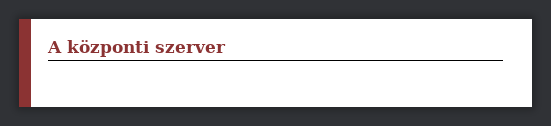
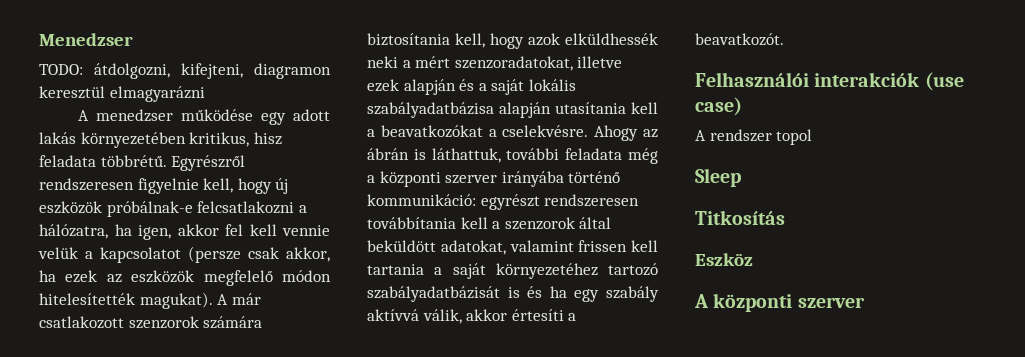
(47, 47) none -> [39,33,133,46] [39,63,331,79] [39,86,205,102] [77,109,330,125] [39,132,282,148] [39,155,246,171] [39,178,289,194] [39,201,307,217] [39,224,330,240] [38,246,330,263] [39,270,331,286] [39,292,261,309] [39,316,263,329] [367,33,658,49] [367,56,623,71] [367,79,576,95] [367,102,658,118] [367,125,658,141] [367,148,658,164] [367,171,621,187] [367,194,640,210] [367,217,612,230] [367,240,658,255] [367,263,658,279] [367,286,659,302] [367,309,577,324] [695,33,784,46] [695,72,964,91] [695,97,742,116] [695,129,813,145] [695,168,741,187] [695,210,785,225] [695,253,753,266] Menedzser // TODO: átdolgozni, kifejteni, diagramon keresztül elmagyarázni // A menedzser működése egy adott lakás környezetében kritikus, hisz feladata többrétű. Egyrészről rendszeresen figyelnie kell, hogy új eszközök próbálnak-e felcsatlakozni a hálózatra, ha igen, akkor fel kell vennie velük a kapcsolatot (persze csak akkor, ha ezek az eszközök megfelelő módon hitelesítették magukat). A már csatlakozott szenzorok számára biztosítania kell, hogy azok elküldhessék neki a mért szenzoradatokat, illetve ezek alapján és a saját lokális szabályadatbázisa alapján utasítania kell a beavatkozókat a cselekvésre. Ahogy az ábrán is láthattuk, további feladata még a központi szerver irányába történő kommunikáció: egyrészt rendszeresen továbbítania kell a szenzorok által beküldött adatokat, valamint frissen kell tartania a saját környezetéhez tartozó szabályadatbázisát is és ha egy szabály aktívvá válik, akkor értesíti a beavatkozót. // Felhasználói interakciók (use case) // A rendszer topol // Sleep // Titkosítás // Eszköz //

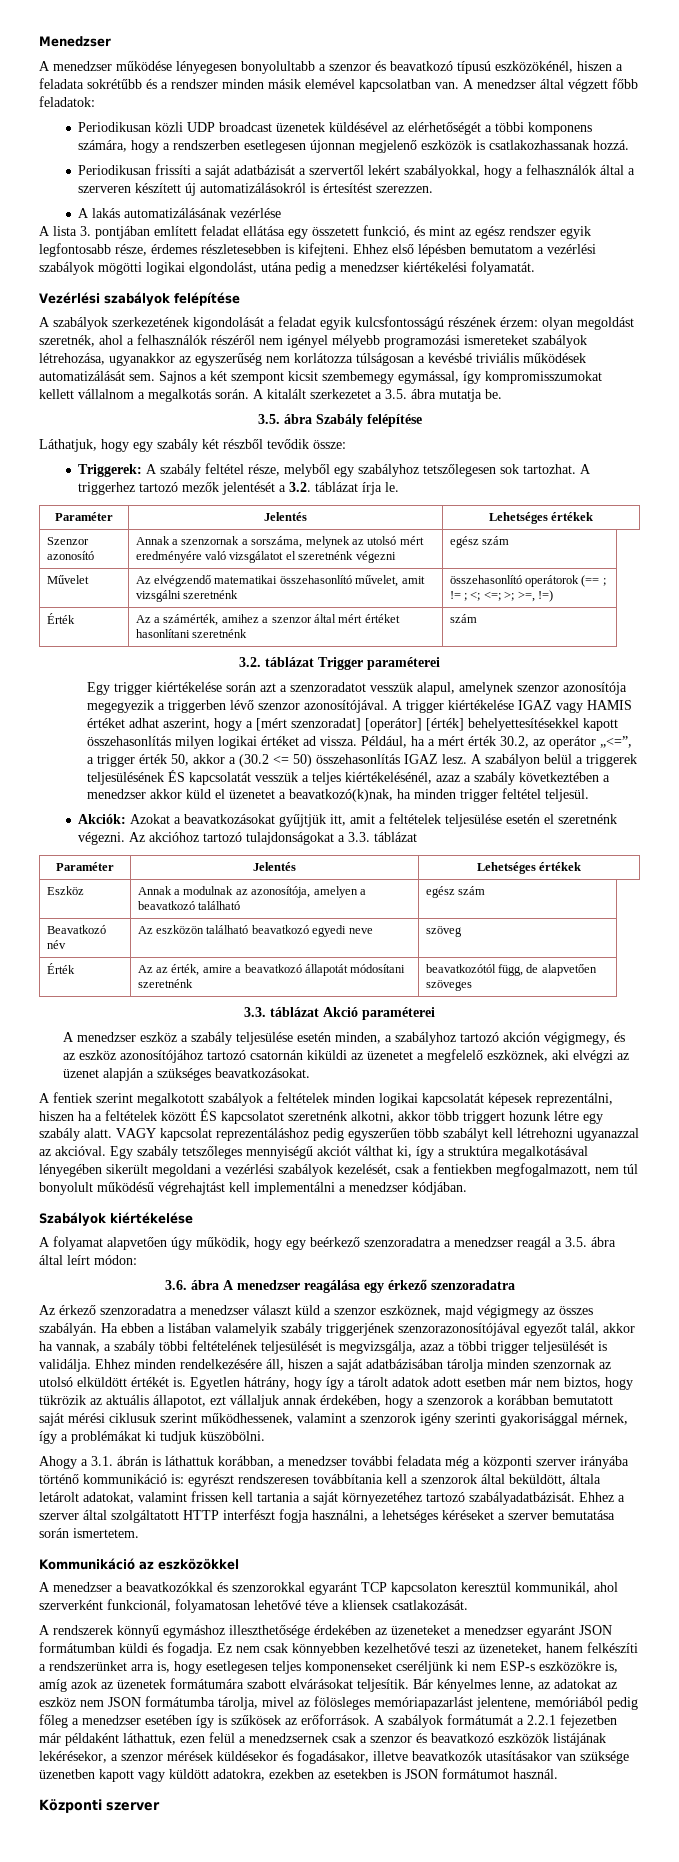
[39,63,331,79] [39,86,205,102] [77,109,330,125] [39,132,282,148] [39,155,246,171] [39,178,289,194] [39,201,307,217] [39,224,330,240] [38,246,330,263] [39,270,331,286] [39,292,261,309] [39,316,263,329] [367,33,658,49] [367,56,623,71] [367,79,576,95] [367,102,658,118] [367,125,658,141] [367,148,501,163] TODO: átdolgozni, kifejteni, diagramon keresztül elmagyarázni // A menedzser működése egy adott lakás környezetében kritikus, hisz feladata többrétű. Egyrészről rendszeresen figyelnie kell, hogy új eszközök próbálnak-e felcsatlakozni a hálózatra, ha igen, akkor fel kell vennie velük a kapcsolatot (persze csak akkor, ha ezek az eszközök megfelelő módon hitelesítették magukat). A már csatlakozott szenzorok számára biztosítania kell, hogy azok elküldhessék neki a mért szenzoradatokat, illetve ezek alapján és a saját lokális szabályadatbázisa alapján utasítania kell a beavatkozókat a cselekvésre. Ahogy az ábrán is láthattuk, -> [39,61,623,74] [39,78,638,92] [39,96,95,107] [78,122,593,135] [78,140,630,153] [78,164,636,178] [78,183,434,196] [78,208,282,218] [39,225,591,239] [39,243,596,257] [39,261,535,275] [39,292,240,306] [39,316,634,330] [39,334,587,348] [39,353,586,366] [39,371,602,384] [39,389,502,402] [257,414,422,427] [39,439,346,452] [78,463,592,477] [78,482,400,495] [55,512,113,521] [264,512,307,521] [488,512,594,524] [46,537,89,545] [46,551,94,560] [135,536,424,548] [135,551,396,563] [449,536,510,548] [46,575,89,584] [135,575,425,587] [135,590,239,602] [449,575,606,587] [449,590,553,602] [46,613,75,624] [135,614,400,626] [135,629,248,638] [449,614,477,623] [239,657,440,670] [86,682,627,695] [86,700,632,713] [86,718,618,731] [86,736,632,749] [86,754,637,767] [86,770,610,785] [86,788,589,802] [78,813,618,827] [78,832,418,845] [56,862,114,871] [253,862,296,871] [476,862,582,874] [46,886,84,895] [137,886,366,898] [137,901,241,910] [425,886,486,898] [46,925,106,934] [46,940,66,949] [137,925,373,937] [425,926,462,937] [46,963,75,974] [137,964,406,976] [137,979,193,988] [425,964,597,976] [425,980,472,991] [244,1007,435,1020] [62,1032,625,1045] [62,1049,629,1063] [62,1068,310,1081] [39,1092,613,1106] [39,1109,603,1124] [39,1128,639,1141] [39,1146,588,1159] [39,1163,638,1177] [39,1182,467,1195] [39,1212,193,1226] [39,1236,616,1250] [39,1255,137,1265] [164,1279,515,1293] [39,1305,593,1318] [39,1323,635,1336] [39,1340,607,1354] [39,1359,611,1372] [39,1377,633,1390] [39,1395,613,1408] [39,1413,628,1426] [39,1431,265,1444] [39,1456,347,1469] A menedzser működése lényegesen bonyolultabb a szenzor és beavatkozó típusú eszközökénél, hiszen a feladata sokrétűbb és a rendszer minden másik elemével kapcsolatban van. A menedzser által végzett főbb feladatok: // Periodikusan közli UDP broadcast üzenetek küldésével az elérhetőségét a többi komponens számára, hogy a rendszerben esetlegesen újonnan megjelenő eszközök is csatlakozhassanak hozzá. // Periodikusan frissíti a saját adatbázisát a szervertől lekért szabályokkal, hogy a felhasználók által a szerveren készített új automatizálásokról is értesítést szerezzen. // A lakás automatizálásának vezérlése // A lista 3. pontjában említett feladat ellátása egy összetett funkció, és mint az egész rendszer egyik legfontosabb része, érdemes részletesebben is kifejteni. Ehhez első lépésben bemutatom a vezérlési szabályok mögötti logikai elgondolást, utána pedig a menedzser kiértékelési folyamatát. // Vezérlési szabályok felépítése // A szabályok szerkezetének kigondolását a feladat egyik kulcsfontosságú részének érzem: olyan megoldást szeretnék, ahol a felhasználók részéről nem igényel mélyebb programozási ismereteket szabályok létrehozása, ugyanakkor az egyszerűség nem korlátozza túlságosan a kevésbé triviális működések automatizálását sem. Sajnos a két szempont kicsit szembemegy egymással, így kompromisszumokat kellett vállalnom a megalkotás során. A kitalált szerkezetet a 3.5. ábra mutatja be. // 3.5. ábra Szabály felépítése // Láthatjuk, hogy egy szabály két részből tevődik össze: // Triggerek: A szabály feltétel része, melyből egy szabályhoz tetszőlegesen sok tartozhat. A triggerhez tartozó mezők jelentését a 3.2. táblázat írja le. // Paraméter | Jelentés | Lehetséges értékek // Szenzor azonosító | Annak a szenzornak a sorszáma, melynek az utolsó mért eredményére való vizsgálatot el szeretnénk végezni | egész szám // Művelet | Az elvégzendő matematikai összehasonlító művelet, amit vizsgálni szeretnénk | összehasonlító operátorok (== ; != ; <; <=; >; >=, !=) // Érték | Az a számérték, amihez a szenzor által mért értéket hasonlítani szeretnénk | szám // 3.2. táblázat Trigger paraméterei // Egy trigger kiértékelése során azt a szenzoradatot vesszük alapul, amelynek szenzor azonosítója megegyezik a triggerben lévő szenzor azonosítójával. A trigger kiértékelése IGAZ vagy HAMIS értéket adhat aszerint, hogy a [mért szenzoradat] [operátor] [érték] behelyettesítésekkel kapott összehasonlítás milyen logikai értéket ad vissza. Például, ha a mért érték 30.2, az operátor „<=”, a trigger érték 50, akkor a (30.2 <= 50) összehasonlítás IGAZ lesz. A szabályon belül a triggerek teljesülésének ÉS kapcsolatát vesszük a teljes kiértékelésénél, azaz a szabály következtében a menedzser akkor küld el üzenetet a beavatkozó(k)nak, ha minden trigger feltétel teljesül. // Akciók: Azokat a beavatkozásokat gyűjtjük itt, amit a feltételek teljesülése esetén el szeretnénk végezni. Az akcióhoz tartozó tulajdonságokat a 3.3. táblázat // Paraméter | Jelentés | Lehetséges értékek // Eszköz | Annak a modulnak az azonosítója, amelyen a beavatkozó található | egész szám // Beavatkozó név | Az eszközön található beavatkozó egyedi neve | szöveg // Érték | Az az érték, amire a beavatkozó állapotát módosítani szeretnénk | beavatkozótól függ, de alapvetően szöveges // 3.3. táblázat Akció paraméterei // A menedzser eszköz a szabály teljesülése esetén minden, a szabályhoz tartozó akción végigmegy, és az eszköz azonosítójához tartozó csatornán kiküldi az üzenetet a megfelelő eszköznek, aki elvégzi az üzenet alapján a szükséges beavatkozásokat. // A fentiek szerint megalkotott szabályok a feltételek minden logikai kapcsolatát képesek reprezentálni, hiszen ha a feltételek között ÉS kapcsolatot szeretnénk alkotni, akkor több triggert hozunk létre egy szabály alatt. VAGY kapcsolat reprezentáláshoz pedig egyszerűen több szabályt kell létrehozni ugyanazzal az akcióval. Egy szabály tetszőleges mennyiségű akciót válthat ki, így a struktúra megalkotásával lényegében sikerült megoldani a vezérlési szabályok kezelését, csak a fentiekben megfogalmazott, nem túl bonyolult működésű végrehajtást kell implementálni a menedzser kódjában. // Szabályok kiértékelése // A folyamat alapvetően úgy működik, hogy egy beérkező szenzoradatra a menedzser reagál a 3.5. ábra által leírt módon: // 3.6. ábra A menedzser reagálása egy érkező szenzoradatra // Az érkező szenzoradatra a menedzser választ küld a szenzor eszköznek, majd végigmegy az összes szabályán. Ha ebben a listában valamelyik szabály triggerjének szenzorazonosítójával egyezőt talál, akkor ha vannak, a szabály többi feltételének teljesülését is megvizsgálja, azaz a többi trigger teljesülését is validálja. Ehhez minden rendelkezésére áll, hiszen a saját adatbázisában tárolja minden szenzornak az utolsó elküldött értékét is. Egyetlen hátrány, hogy így a tárolt adatok adott esetben már nem biztos, hogy tükrözik az aktuális állapotot, ezt vállaljuk annak érdekében, hogy a szenzorok a korábban bemutatott saját mérési ciklusuk szerint működhessenek, valamint a szenzorok igény szerinti gyakorisággal mérnek, így a problémákat ki tudjuk küszöbölni. // Ahogy a 3.1. ábrán is láthattuk korábban, a menedzser
[367,194,476,206] kommunikáció: -> [83,1474,184,1484] kommunikáció is:
[367,240,436,252] beküldött -> [509,1474,601,1486] [39,1492,79,1502] beküldött, általa letárolt
[367,286,659,302] [367,309,577,324] [695,33,784,46] [695,72,964,91] [695,97,742,116] [695,129,813,145] [695,168,741,187] [695,210,785,225] [695,253,753,266] [694,293,793,312] szabályadatbázisát is és ha egy szabály aktívvá válik, akkor értesíti a beavatkozót. // Felhasználói interakciók (use case) // A rendszer topol // Sleep // Titkosítás // Eszköz // A központi -> [469,1492,625,1505] [39,1509,615,1523] [39,1528,139,1538] [39,1558,239,1570] [39,1582,618,1595] [39,1599,468,1613] [39,1625,612,1638] [39,1642,638,1656] [39,1661,618,1674] [39,1678,617,1692] [39,1696,638,1710] [39,1714,617,1728] [39,1732,606,1746] [39,1750,629,1764] [39,1768,558,1782] [39,1799,102,1813] szabályadatbázisát. Ehhez a szerver által szolgáltatott HTTP interfészt fogja használni, a lehetséges kéréseket a szerver bemutatása során ismertetem. // Kommunikáció az eszközökkel // A menedzser a beavatkozókkal és szenzorokkal egyaránt TCP kapcsolaton keresztül kommunikál, ahol szerverként funkcionál, folyamatosan lehetővé téve a kliensek csatlakozását. // A rendszerek könnyű egymáshoz illeszthetősége érdekében az üzeneteket a menedzser egyaránt JSON formátumban küldi és fogadja. Ez nem csak könnyebben kezelhetővé teszi az üzeneteket, hanem felkészíti a rendszerünket arra is, hogy esetlegesen teljes komponenseket cseréljünk ki nem ESP-s eszközökre is, amíg azok az üzenetek formátumára szabott elvárásokat teljesítik. Bár kényelmes lenne, az adatokat az eszköz nem JSON formátumba tárolja, mivel az fölösleges memóriapazarlást jelentene, memóriából pedig főleg a menedzser esetében így is szűkösek az erőforrások. A szabályok formátumát a 2.2.1 fejezetben már példaként láthattuk, ezen felül a menedzsernek csak a szenzor és beavatkozó eszközök listájának lekérésekor, a szenzor mérések küldésekor és fogadásakor, illetve beavatkozók utasításakor van szüksége üzenetben kapott vagy küldött adatokra, ezekben az esetekben is JSON formátumot használ. // Központi

